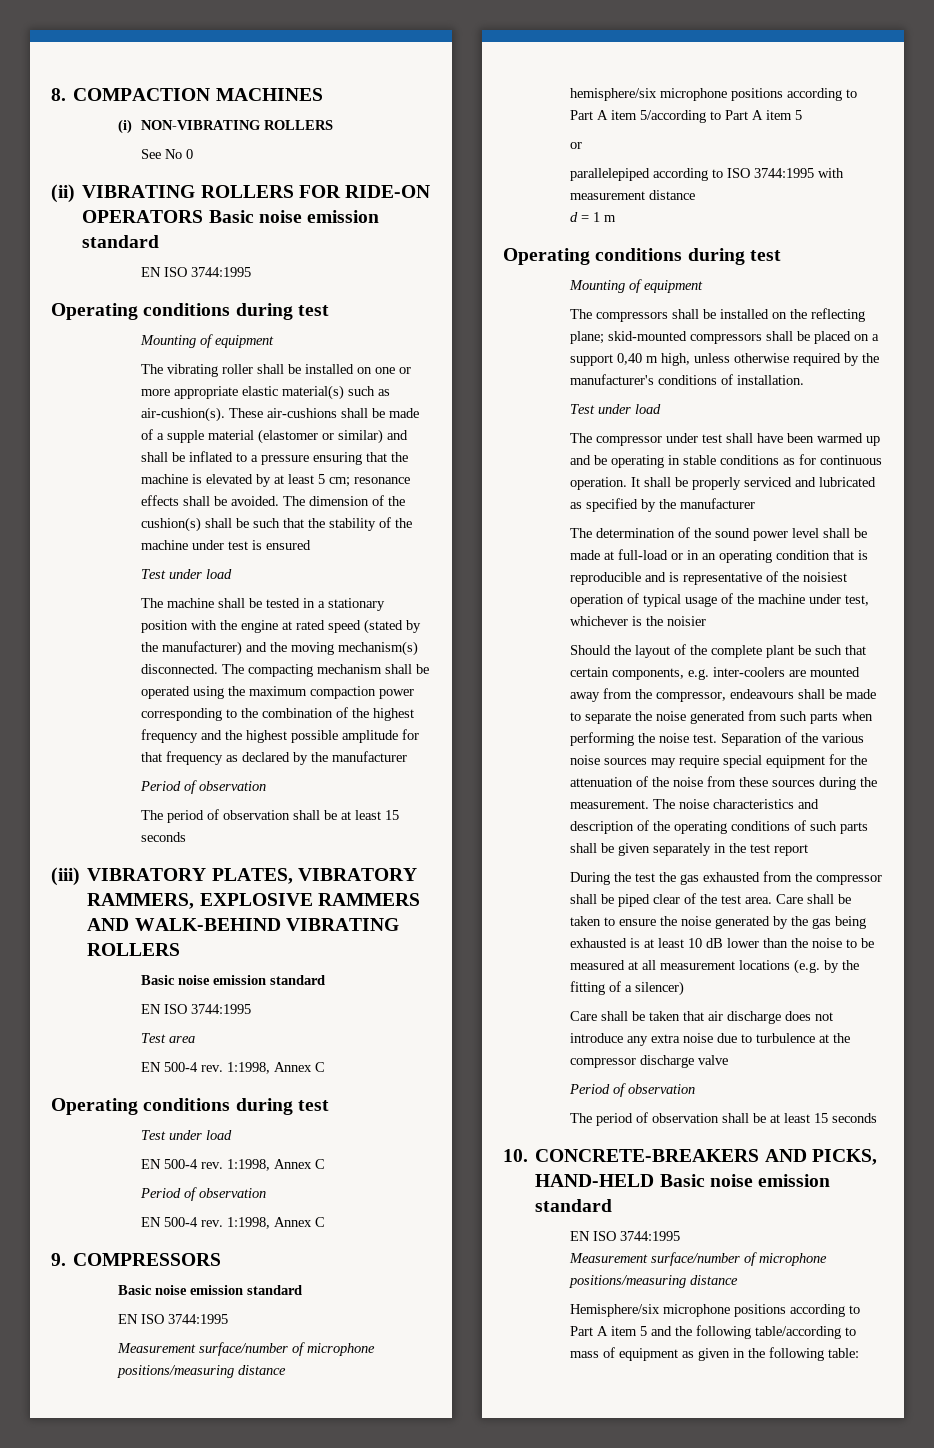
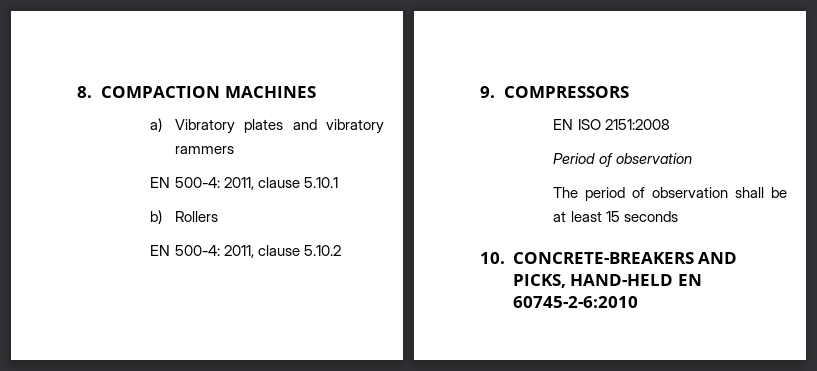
[118,119,333,134] [140,149,193,159] [51,184,431,203] [82,210,380,223] [82,235,160,248] [140,267,251,277] [51,303,329,320] [139,334,274,348] [140,364,411,377] [140,385,390,400] [140,407,419,422] [140,429,408,444] [140,451,408,465] [140,474,410,487] [140,495,405,506] [140,517,412,532] [140,540,311,550] [140,569,232,579] [140,598,385,611] [140,619,421,634] [140,641,418,656] [140,664,429,677] [140,686,414,699] [140,707,414,721] [140,729,419,743] [140,751,407,765] [139,780,266,794] [140,809,399,823] [140,832,186,842] [51,867,417,886] [87,893,420,909] [87,918,399,931] [87,943,181,956] [140,975,325,985] [140,1004,251,1014] [140,1033,195,1043] [140,1062,325,1074] [51,1098,329,1115] [140,1130,232,1140] [140,1159,325,1171] [139,1187,266,1201] [140,1217,325,1229] [51,1253,222,1266] [118,1285,303,1295] [118,1314,229,1324] [117,1342,376,1356] [117,1365,287,1378] [570,88,858,101] [570,110,803,123] [570,142,583,149] [570,168,845,181] [570,190,696,200] [570,212,617,222] [503,248,781,265] [569,279,704,293] [570,308,866,322] [570,331,880,344] [570,353,880,366] [570,374,805,385] [570,404,662,414] [570,433,881,446] [570,454,883,468] [570,477,877,490] [570,498,756,512] [570,527,868,541] [570,549,869,563] [570,571,848,585] [570,593,870,607] [570,616,707,626] [570,644,867,658] [570,667,861,680] [570,688,877,702] [570,710,874,724] [570,732,865,746] [570,754,868,768] [570,776,878,790] [570,799,820,809] [570,820,869,834] [570,843,809,856] [570,871,883,885] [570,893,852,907] [570,916,867,929] [570,938,875,948] [570,959,860,974] [570,981,685,996] [570,1011,834,1024] [570,1033,851,1046] [570,1055,729,1068] (i) NON-VIBRATING ROLLERS // See No 0 // (ii) VIBRATING ROLLERS FOR RIDE-ON OPERATORS Basic noise emission standard // EN ISO 3744:1995 // Operating conditions during test // Mounting of equipment // The vibrating roller shall be installed on one or more appropriate elastic material(s) such as air-cushion(s). These air-cushions shall be made of a supple material (elastomer or similar) and shall be inflated to a pressure ensuring that the machine is elevated by at least 5 cm; resonance effects shall be avoided. The dimension of the cushion(s) shall be such that the stability of the machine under test is ensured // Test under load // The machine shall be tested in a stationary position with the engine at rated speed (stated by the manufacturer) and the moving mechanism(s) disconnected. The compacting mechanism shall be operated using the maximum compaction power corresponding to the combination of the highest frequency and the highest possible amplitude for that frequency as declared by the manufacturer // Period of observation // The period of observation shall be at least 15 seconds // (iii) VIBRATORY PLATES, VIBRATORY RAMMERS, EXPLOSIVE RAMMERS AND WALK-BEHIND VIBRATING ROLLERS // Basic noise emission standard // EN ISO 3744:1995 // Test area // EN 500-4 rev. 1:1998, Annex C // Operating conditions during test // Test under load // EN 500-4 rev. 1:1998, Annex C // Period of observation // EN 500-4 rev. 1:1998, Annex C // 9. COMPRESSORS // Basic noise emission standard // EN ISO 3744:1995 // Measurement surface/number of microphone positions/measuring distance // hemisphere/six microphone positions according to Part A item 5/according to Part A item 5 // or // parallelepiped according to ISO 3744:1995 with measurement distance // d = 1 m // Operating conditions during test // Mounting of equipment // The compressors shall be installed on the reflecting plane; skid-mounted compressors shall be placed on a support 0,40 m high, unless otherwise required by the manufacturer's conditions of installation. // Test under load // The compressor under test shall have been warmed up and be operating in stable conditions as for continuous operation. It shall be properly serviced and lubricated as specified by the manufacturer // The determination of the sound power level shall be made at full-load or in an operating condition that is reproducible and is representative of the noisiest operation of typical usage of the machine under test, whichever is the noisier // Should the layout of the complete plant be such that certain components, e.g. inter-coolers are mounted away from the compressor, endeavours shall be made to separate the noise generated from such parts when performing the noise test. Separation of the various noise sources may require special equipment for the attenuation of the noise from these sources during the measurement. The noise characteristics and description of the operating conditions of such parts shall be given separately in the test report // During the test the gas exhausted from the compressor shall be piped clear of the test area. Care shall be taken to ensure the noise generated by the gas being exhausted is at least 10 dB lower than the noise to be measured at all measurement locations (e.g. by the fitting of a silencer) // Care shall be taken that air discharge does not introduce any extra noise due to turbulence at the compressor discharge valve -> [150,118,384,134] [174,146,234,154] [150,177,338,190] [150,210,218,224] [150,245,341,258] [480,86,630,98] [553,119,670,130] a) Vibratory plates and vibratory rammers // EN 500-4: 2011, clause 5.10.1 // b) Rollers // EN 500-4: 2011, clause 5.10.2 // 9. COMPRESSORS // EN ISO 2151:2008
[659,1174,831,1187] [535,1199,613,1212] [570,1231,681,1241] [569,1252,828,1266] [569,1275,739,1288] [570,1304,861,1317] [570,1325,857,1339] [570,1347,860,1361] Basic noise emission standard // EN ISO 3744:1995 // Measurement surface/number of microphone positions/measuring distance // Hemisphere/six microphone positions according to Part A item 5 and the following table/according to mass of equipment as given in the following table: -> [677,274,702,286] [512,296,638,308] EN 60745-2-6:2010

